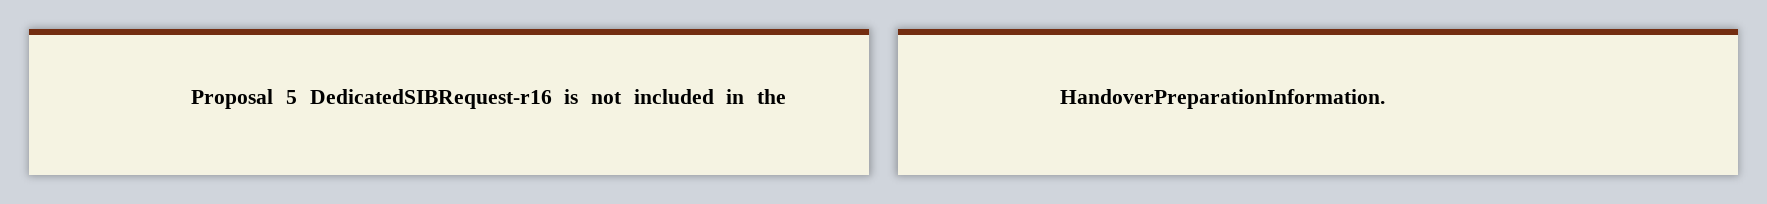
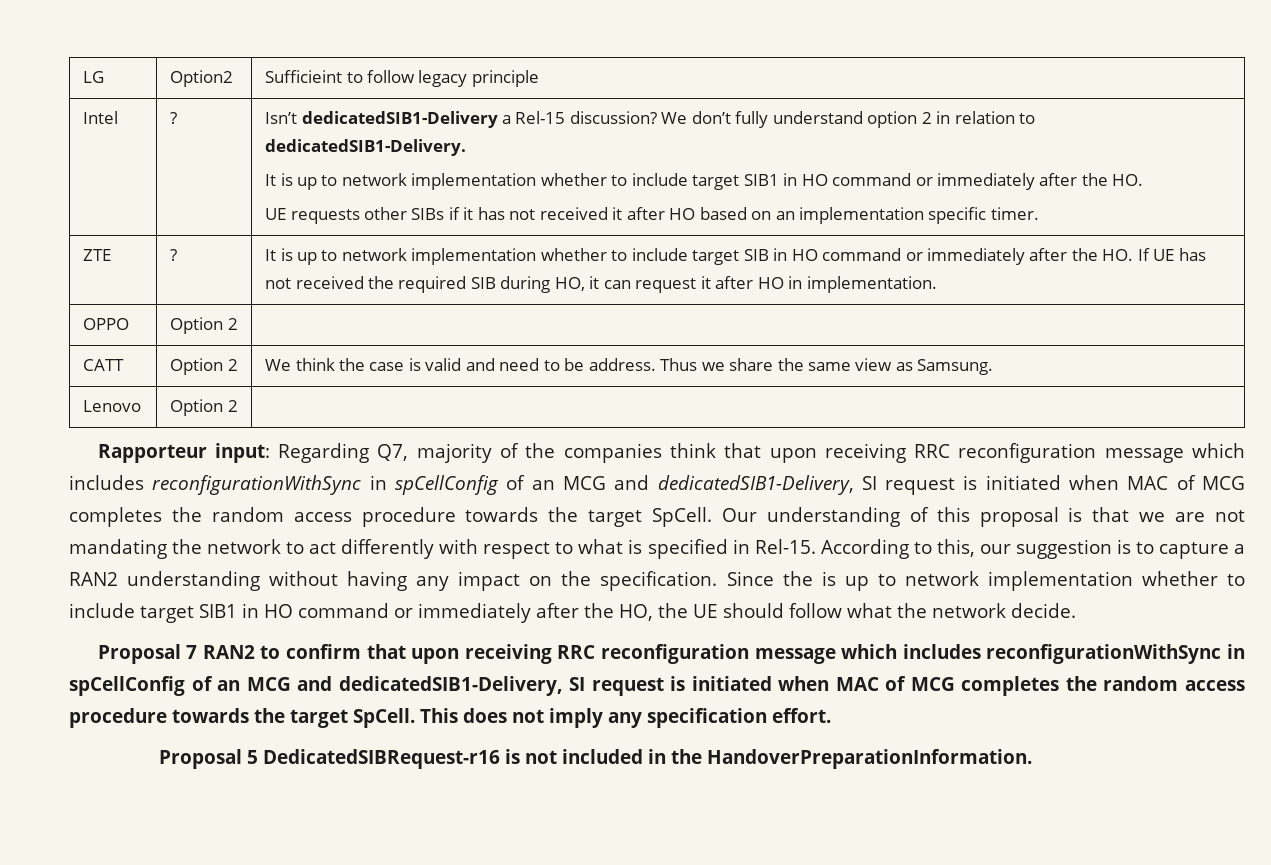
(191, 99) none -> [83,71,105,83] [170,70,234,87] [265,70,539,87] [83,111,119,124] [170,112,178,124] [265,111,1036,128] [265,139,467,156] [265,173,1144,190] [265,207,1039,224] [83,249,112,261] [170,249,178,261] [265,248,1206,265] [265,276,937,293] [83,318,130,330] [170,317,238,334] [83,359,125,371] [170,358,238,375] [265,358,994,375] [83,400,142,412] [170,399,238,416] [97,443,1245,463] [69,475,1245,495] [69,507,1246,527] [69,539,1245,559] [69,571,1245,591] [69,603,1076,623] [97,644,1245,664] [69,676,1245,696] [69,708,831,728] LG | Option2 | Sufficieint to follow legacy principle // Intel | ? | Isn’t dedicatedSIB1-Delivery a Rel-15 discussion? We don’t fully understand option 2 in relation to dedicatedSIB1-Delivery. // It is up to network implementation whether to include target SIB1 in HO command or immediately after the HO. // UE requests other SIBs if it has not received it after HO based on an implementation specific timer. // ZTE | ? | It is up to network implementation whether to include target SIB in HO command or immediately after the HO. If UE has not received the required SIB during HO, it can request it after HO in implementation. // OPPO | Option 2 | // CATT | Option 2 | We think the case is valid and need to be address. Thus we share the same view as Samsung. // Lenovo | Option 2 | // Rapporteur input: Regarding Q7, majority of the companies think that upon receiving RRC reconfiguration message which includes reconfigurationWithSync in spCellConfig of an MCG and dedicatedSIB1-Delivery, SI request is initiated when MAC of MCG completes the random access procedure towards the target SpCell. Our understanding of this proposal is that we are not mandating the network to act differently with respect to what is specified in Rel-15. According to this, our suggestion is to capture a RAN2 understanding without having any impact on the specification. Since the is up to network implementation whether to include target SIB1 in HO command or immediately after the HO, the UE should follow what the network decide. // Proposal 7 RAN2 to confirm that upon receiving RRC reconfiguration message which includes reconfigurationWithSync in spCellConfig of an MCG and dedicatedSIB1-Delivery, SI request is initiated when MAC of MCG completes the random access procedure towards the target SpCell. This does not imply any specification effort. //

